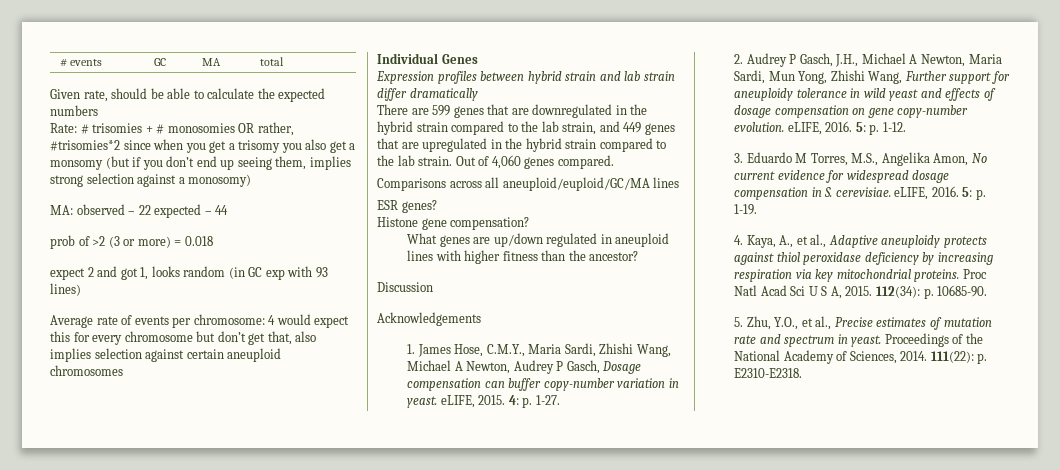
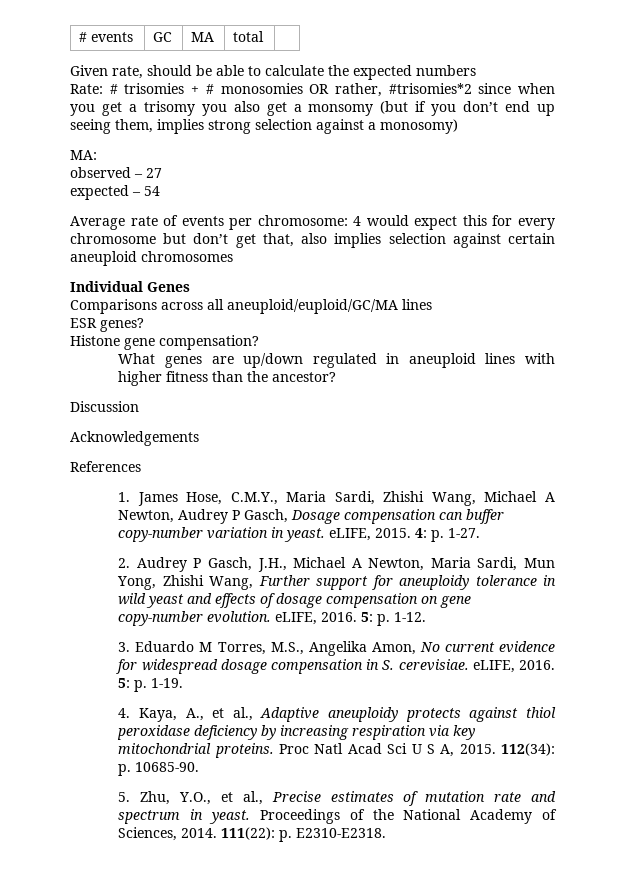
(73, 210) none -> (97, 155) //
[138,205,151,215] 22 -> [146,168,162,178] 27 //
[215,205,229,215] [50,235,213,249] [50,266,328,280] [50,283,81,296] 44 // prob of >2 (3 or more) = 0.018 // expect 2 and got 1, looks random (in GC exp with 93 lines) -> [144,186,160,196] 54
[376,71,675,84] [377,88,478,101] [377,104,648,118] [377,121,675,135] [377,138,667,152] [377,155,614,169] // Expression profiles between hybrid strain and lab strain differ dramatically // There are 599 genes that are downregulated in the hybrid strain compared to the lab strain, and 449 genes that are upregulated in the hybrid strain compared to the lab strain. Out of 4,060 genes compared. -> (190, 287) none
(481, 319) none -> [70,461,141,472] // References

